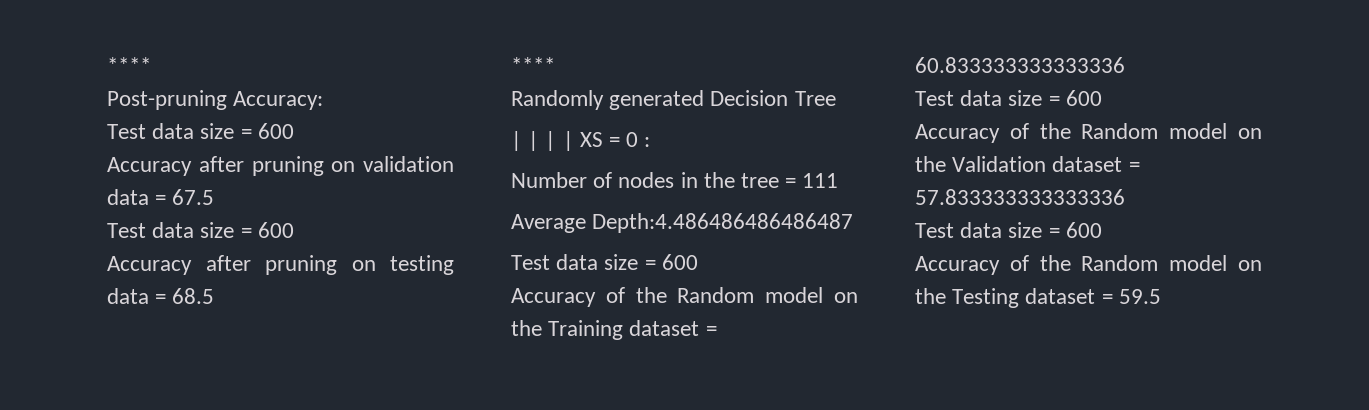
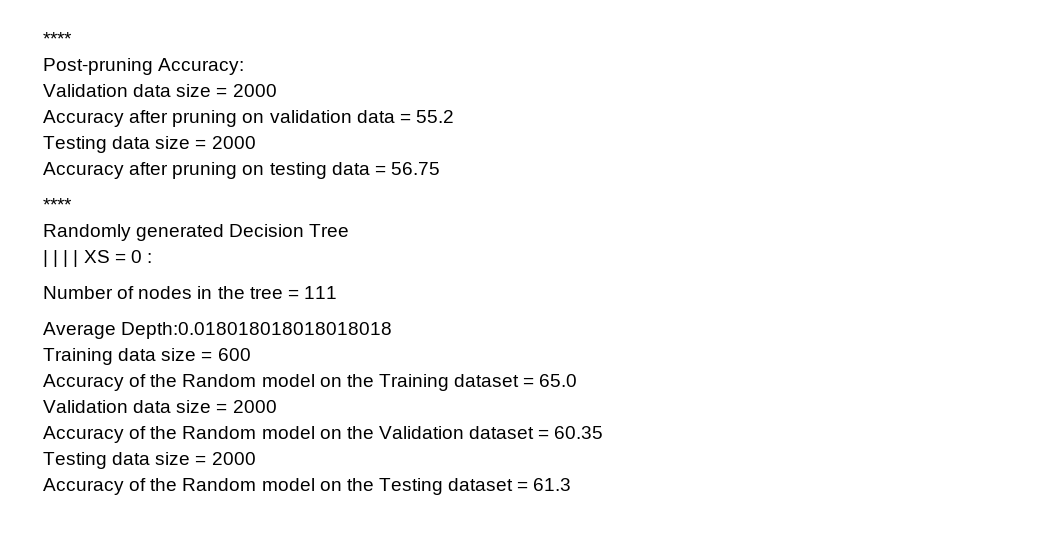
[107,123,294,139] Test data size = 600 -> [43,84,277,97] Validation data size = 2000
[172,189,215,205] [107,222,294,238] 67.5 // Test data size = 600 -> [415,110,454,123] [43,136,256,153] 55.2 // Testing data size = 2000
[172,288,215,304] 68.5 -> [390,162,440,175] 56.75
[592,213,854,233] [511,255,550,270] Depth:4.486486486486487 // Test -> [121,322,393,339] [43,348,113,365] Depth:0.018018018018018018 // Training
[915,57,1125,73] [915,90,1102,106] 60.833333333333336 // Test data size = 600 -> [539,374,578,387] [43,400,277,413] 65.0 // Validation data size = 2000
[915,189,1125,205] [915,222,1102,238] 57.833333333333336 // Test data size = 600 -> [554,426,604,439] [43,452,256,469] 60.35 // Testing data size = 2000
[1118,289,1161,304] 59.5 -> [533,478,572,491] 61.3

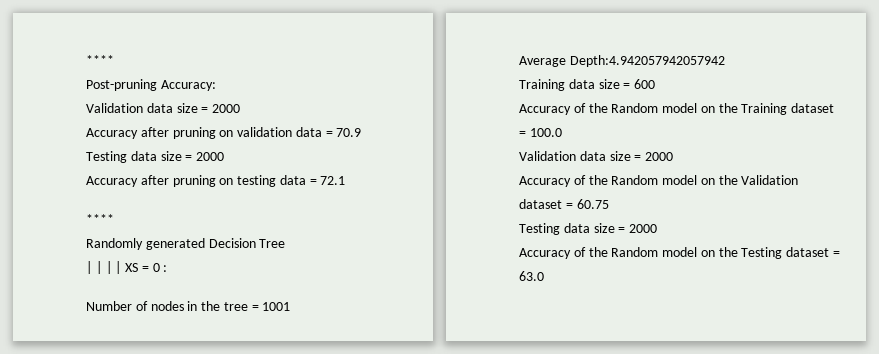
[415,110,454,123] 55.2 -> [336,128,362,137] 70.9
[390,162,440,175] 56.75 -> [320,176,346,185] 72.1
[303,286,337,299] 111 -> [262,302,291,311] 1001
[121,322,393,339] Depth:0.018018018018018018 -> [569,55,725,67] Depth:4.942057942057942
[539,374,578,387] 65.0 -> [529,128,562,137] 100.0
[554,426,604,439] 60.35 -> [576,199,609,209] 60.75
[533,478,572,491] 61.3 -> [519,271,544,281] 63.0

